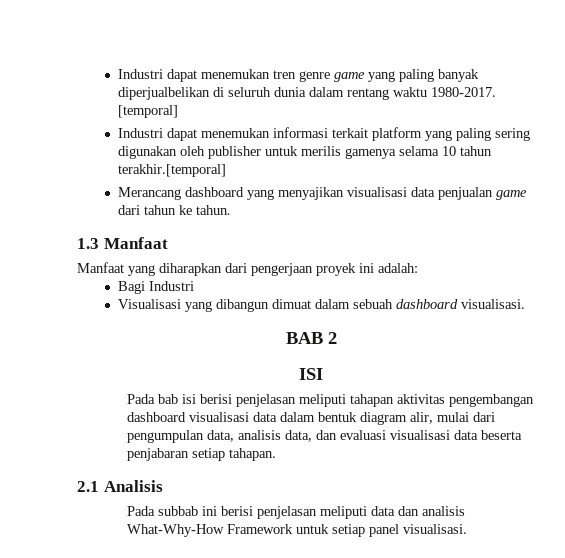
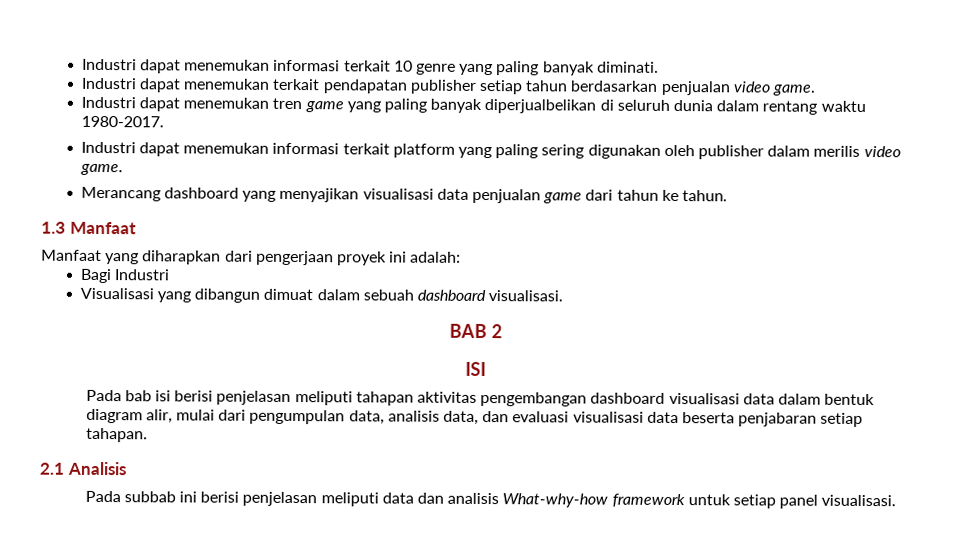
[117,69,330,82] Industri dapat menemukan tren genre -> [81,58,659,76] [80,77,816,96] [80,96,303,112] Industri dapat menemukan informasi terkait 10 genre yang paling banyak diminati. // Industri dapat menemukan terkait pendapatan publisher setiap tahun berdasarkan penjualan video game. // Industri dapat menemukan tren
[117,105,178,118] [temporal] -> (164, 121) none
[264,146,492,159] [117,164,226,177] untuk merilis gamenya selama 10 tahun terakhir.[temporal] -> [767,145,901,158] [79,163,123,176] dalam merilis video game.
[126,524,293,537] What-Why-How Framework -> [502,493,685,508] What-why-how framework

